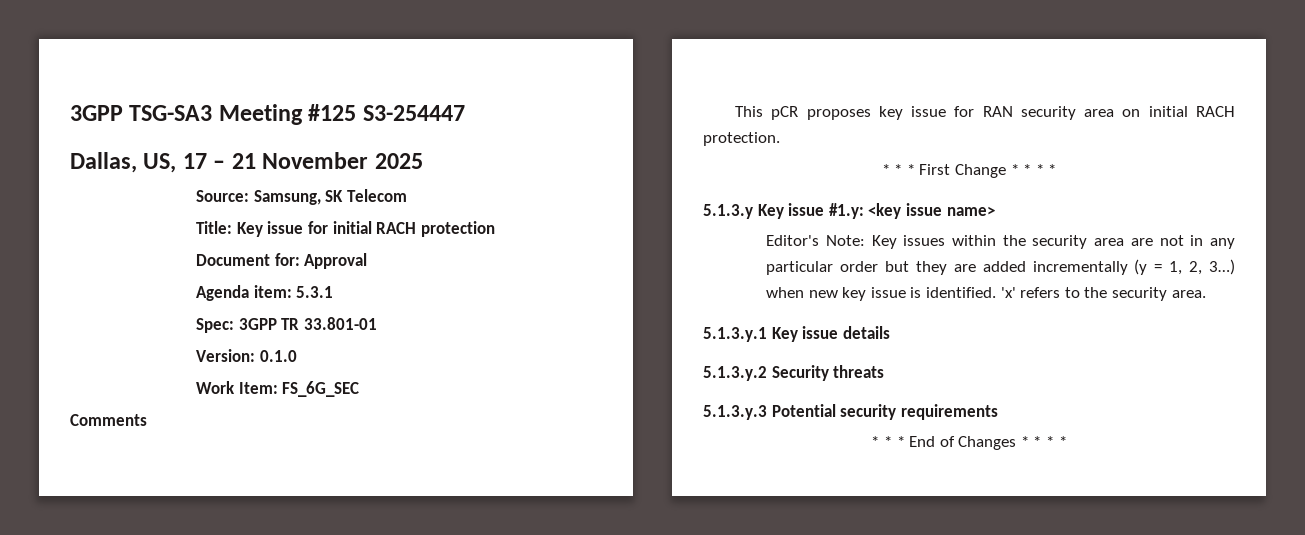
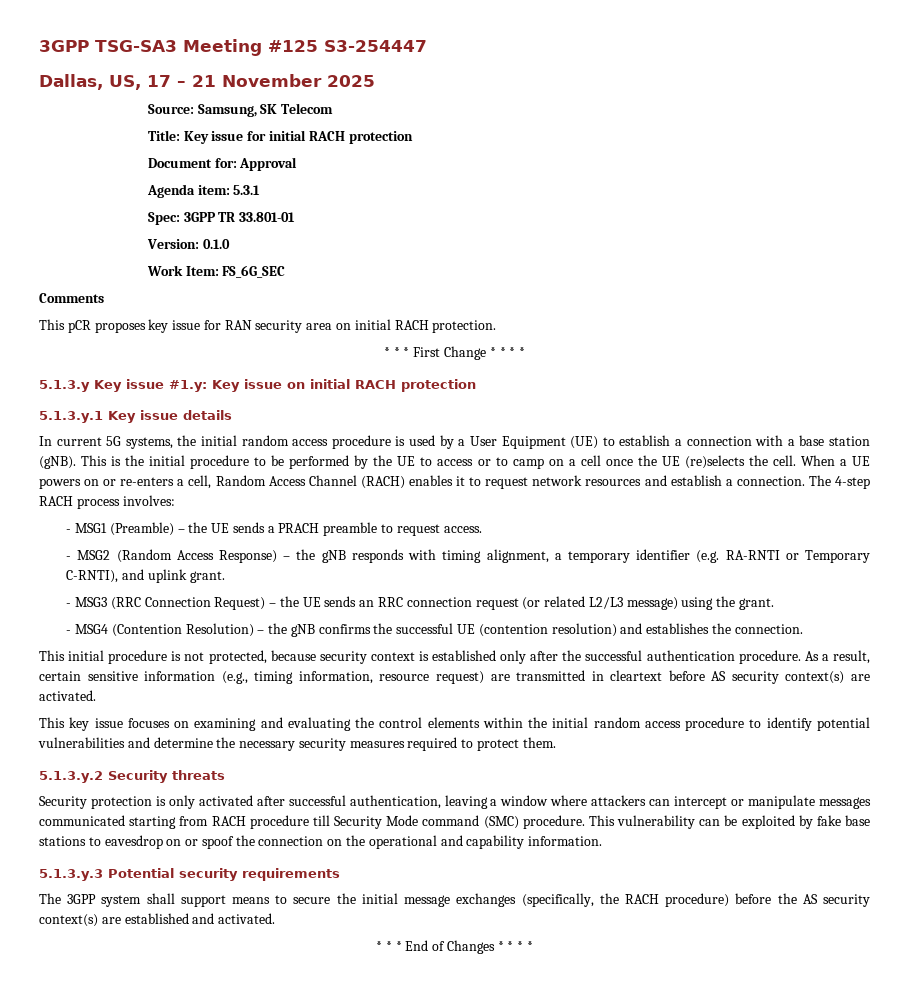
[868,203,995,219] [766,235,1235,249] [766,259,1235,275] [766,287,1206,301] [703,326,890,342] [703,365,885,381] [703,404,998,420] <key issue name> // Editor's Note: Key issues within the security area are not in any particular order but they are added incrementally (y = 1, 2, 3…) when new key issue is identified. 'x' refers to the security area. // 5.1.3.y.1 Key issue details // 5.1.3.y.2 Security threats // 5.1.3.y.3 Potential security requirements -> [212,379,476,392] [39,410,232,423] [39,435,870,449] [39,455,871,469] [39,475,870,489] [39,495,175,509] [66,522,482,536] [66,549,871,563] [66,569,225,583] [66,596,775,610] [66,623,803,637] [39,650,870,664] [39,670,870,684] [39,690,96,701] [39,717,871,731] [38,737,556,751] [39,770,225,783] [39,795,872,809] [39,815,870,829] [39,835,603,849] [39,868,340,881] [39,893,871,907] [39,913,276,927] Key issue on initial RACH protection // 5.1.3.y.1 Key issue details // In current 5G systems, the initial random access procedure is used by a User Equipment (UE) to establish a connection with a base station (gNB). This is the initial procedure to be performed by the UE to access or to camp on a cell once the UE (re)selects the cell. When a UE powers on or re-enters a cell, Random Access Channel (RACH) enables it to request network resources and establish a connection. The 4-step RACH process involves: // - MSG1 (Preamble) – the UE sends a PRACH preamble to request access. // - MSG2 (Random Access Response) – the gNB responds with timing alignment, a temporary identifier (e.g. RA-RNTI or Temporary C-RNTI), and uplink grant. // - MSG3 (RRC Connection Request) – the UE sends an RRC connection request (or related L2/L3 message) using the grant. // - MSG4 (Contention Resolution) – the gNB confirms the successful UE (contention resolution) and establishes the connection. // This initial procedure is not protected, because security context is established only after the successful authentication procedure. As a result, certain sensitive information (e.g., timing information, resource request) are transmitted in cleartext before AS security context(s) are activated. // This key issue focuses on examining and evaluating the control elements within the initial random access procedure to identify potential vulnerabilities and determine the necessary security measures required to protect them. // 5.1.3.y.2 Security threats // Security protection is only activated after successful authentication, leaving a window where attackers can intercept or manipulate messages communicated starting from RACH procedure till Security Mode command (SMC) procedure. This vulnerability can be exploited by fake base stations to eavesdrop on or spoof the connection on the operational and capability information. // 5.1.3.y.3 Potential security requirements // The 3GPP system shall support means to secure the initial message exchanges (specifically, the RACH procedure) before the AS security context(s) are established and activated.

